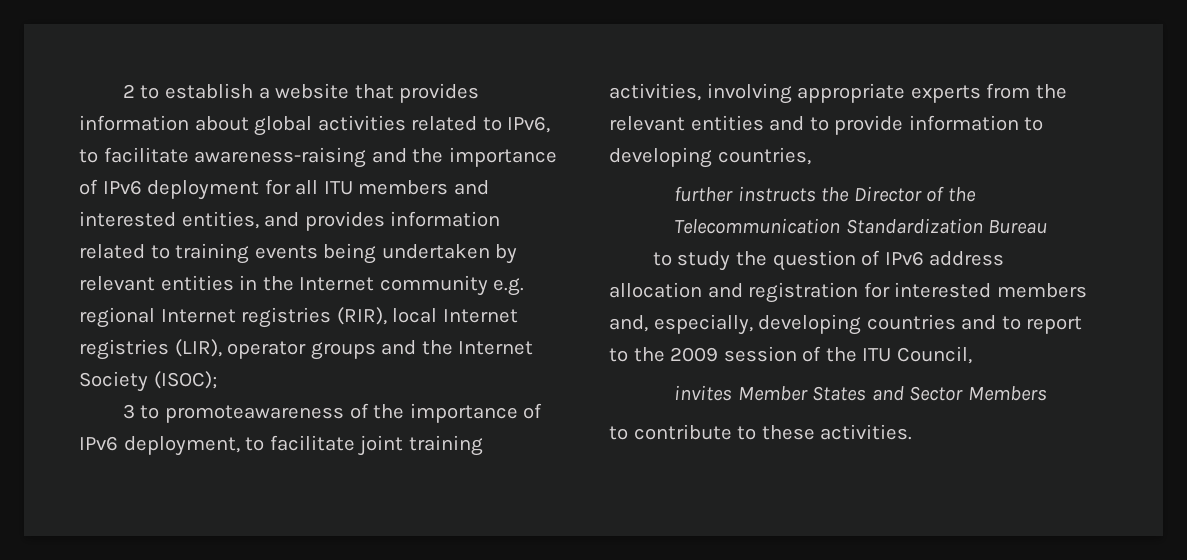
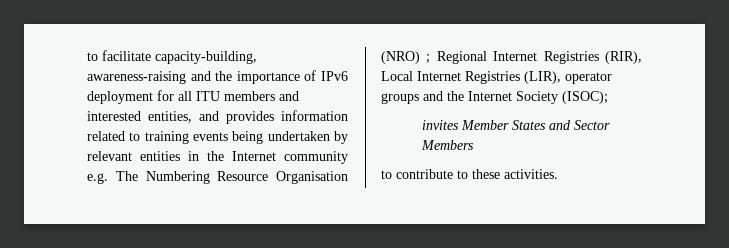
[122,83,480,103] [79,115,551,136] [79,147,189,163] 2 to establish a website that provides information about global activities related to IPv6, to facilitate -> [87,50,257,64] to facilitate capacity-building,
[79,307,518,328] [79,339,169,360] regional Internet registries (RIR), local Internet registries -> [115,171,348,184] [381,51,642,64] [381,71,520,84] The Numbering Resource Organisation (NRO) ; Regional Internet Registries (RIR), Local Internet Registries
[122,403,543,423] [79,435,483,456] [609,83,1067,104] [609,115,1044,135] [609,147,811,168] [674,186,976,202] [674,218,1048,234] [652,250,1005,271] [609,282,1087,303] [609,314,1083,335] [609,346,972,364] // 3 to promoteawareness of the importance of IPv6 deployment, to facilitate joint training activities, involving appropriate experts from the relevant entities and to provide information to developing countries, // further instructs the Director of the Telecommunication Standardization Bureau // to study the question of IPv6 address allocation and registration for interested members and, especially, developing countries and to report to the 2009 session of the ITU Council, -> (608, 97) none

